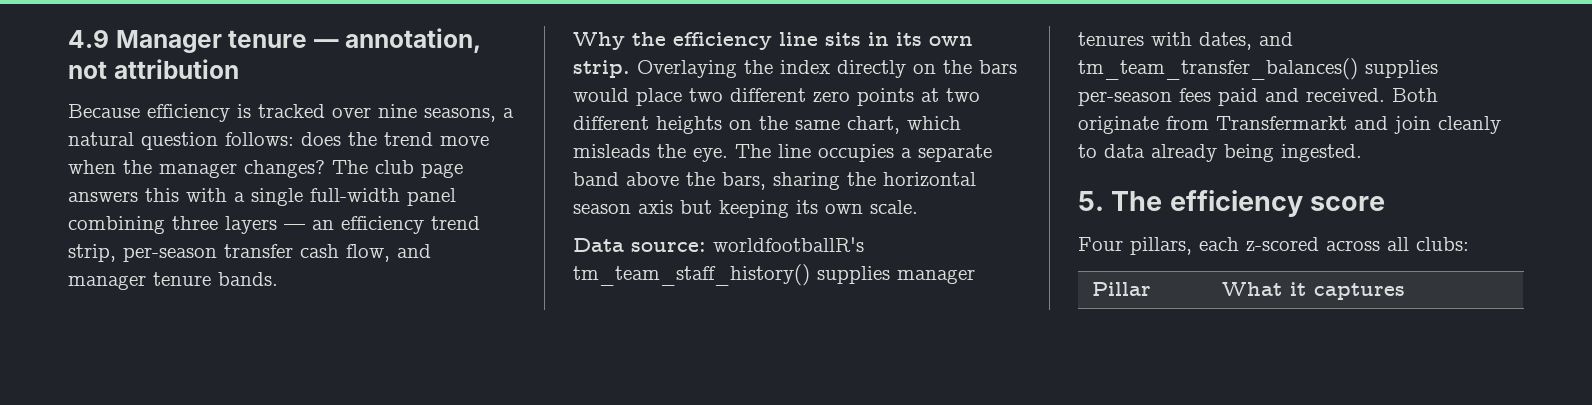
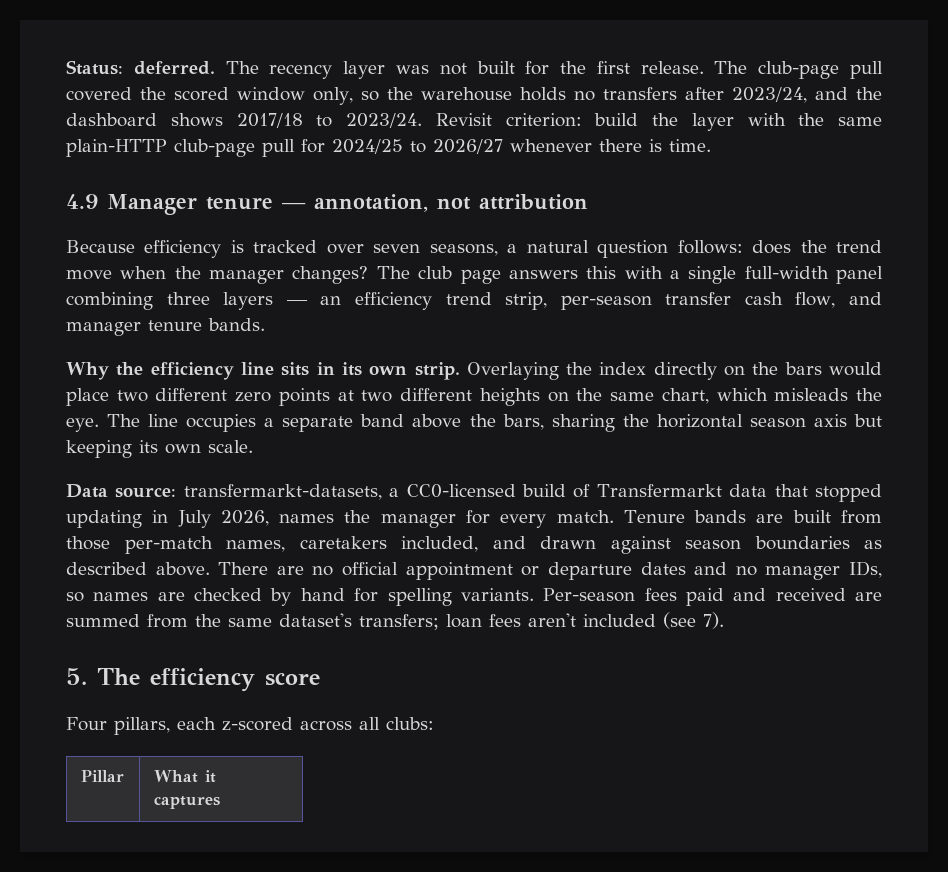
(68, 38) none -> [66,60,884,79] [66,87,882,105] [66,113,882,131] [66,139,711,157] Status: deferred. The recency layer was not built for the first release. The club-page pull covered the scored window only, so the warehouse holds no transfers after 2023/24, and the dashboard shows 2017/18 to 2023/24. Revisit criterion: build the layer with the same plain-HTTP club-page pull for 2024/25 to 2026/27 whenever there is time. //
[378,104,417,118] nine -> [373,244,421,253] seven
[713,237,864,252] [573,264,975,286] [1078,32,1293,50] [1078,58,1438,80] [1078,88,1438,106] [1078,116,1501,134] [1078,144,1362,162] worldfootballR's tm_team_staff_history() supplies manager tenures with dates, and tm_team_transfer_balances() supplies per-season fees paid and received. Both originate from Transfermarkt and join cleanly to data already being ingested. -> [183,484,882,502] [66,510,882,528] [66,536,882,554] [66,561,883,580] [66,588,883,606] [66,612,724,630] transfermarkt-datasets, a CC0-licensed build of Transfermarkt data that stopped updating in July 2026, names the manager for every match. Tenure bands are built from those per-match names, caretakers included, and drawn against season boundaries as described above. There are no official appointment or departure dates and no manager IDs, so names are checked by hand for spelling variants. Per-season fees paid and received are summed from the same dataset's transfers; loan fees aren't included (see 7).

